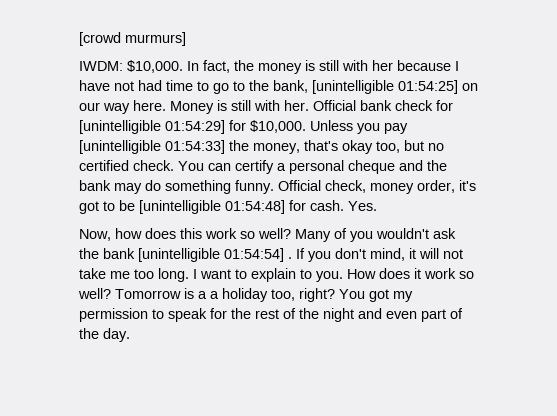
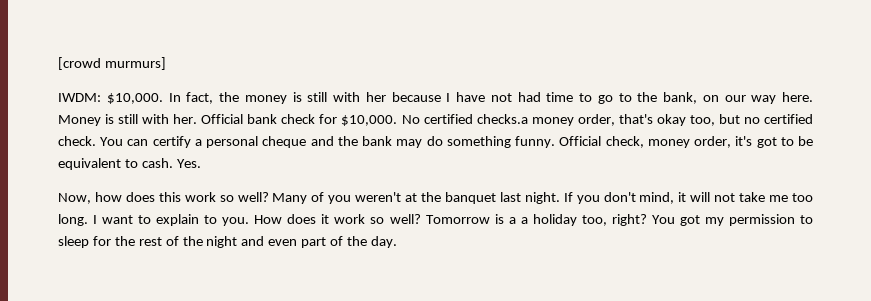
[312,80,458,94] [unintelligible 01:54:25] -> (697, 98) none
[79,120,408,134] [79,140,300,154] [unintelligible 01:54:29] for $10,000. Unless you pay [unintelligible 01:54:33] the money, -> [341,114,615,126] $10,000. No certified checks.a money order,
[139,200,306,214] [unintelligible 01:54:48] for -> [58,158,138,170] equivalent to
[376,228,456,239] [79,248,292,262] wouldn't ask the bank [unintelligible 01:54:54] . -> [355,192,560,204] weren't at the banquet last night.
[168,308,207,322] speak -> [58,236,89,248] sleep

